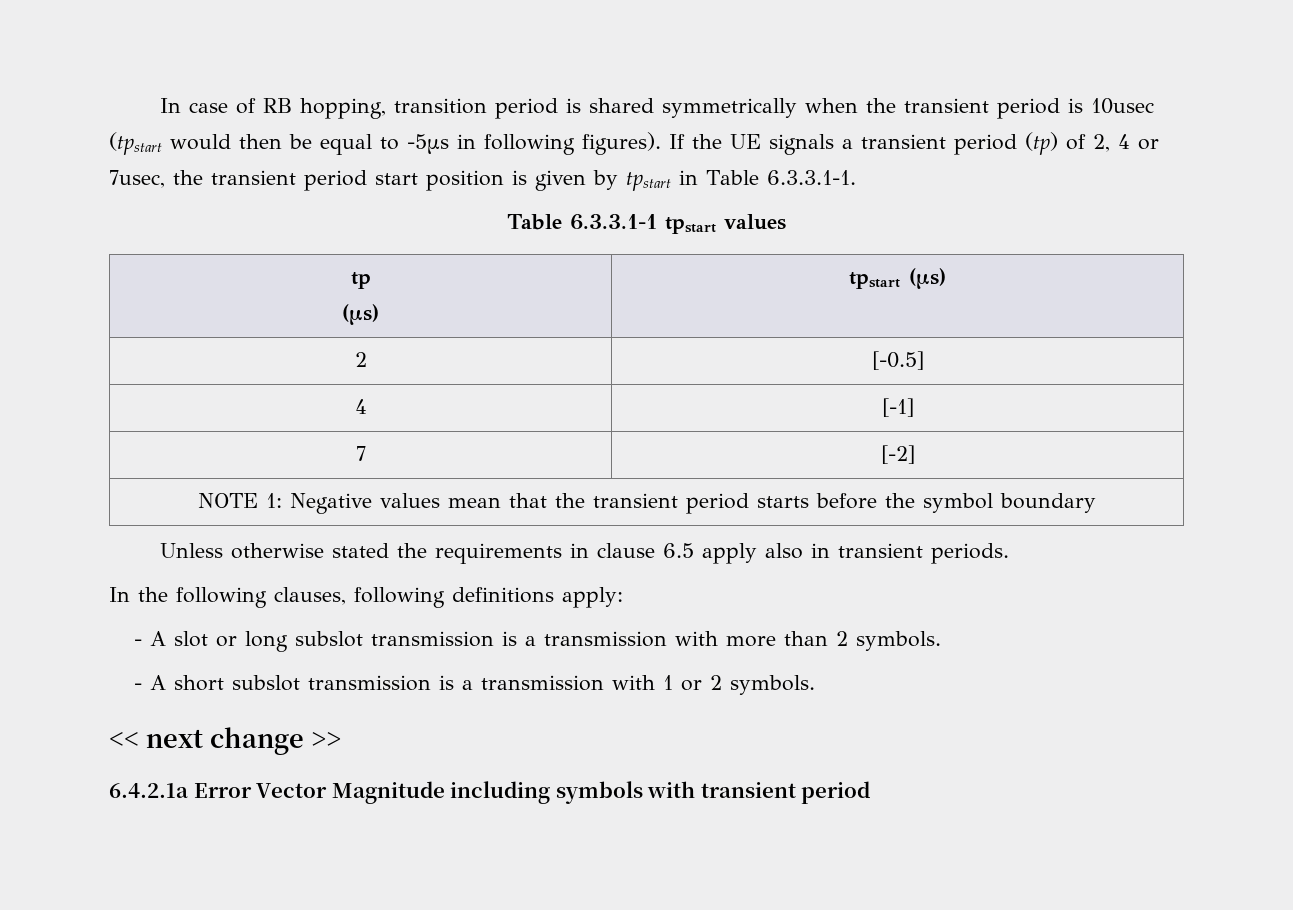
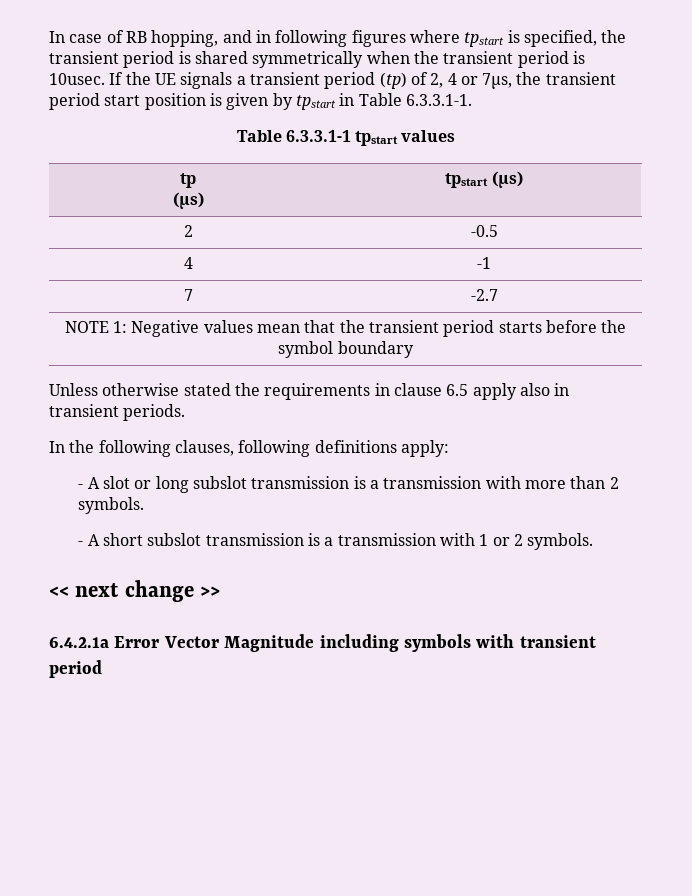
[394,98,488,114] transition -> [222,30,627,47] [49,51,119,64] and in following figures where tpstart is specified, the transient
[1091,98,1155,114] [109,132,661,155] 10usec (tpstart would then be equal to -5μs in following figures). -> [49,73,105,85] 10usec.
[109,170,165,188] 7usec, -> [482,73,513,89] 7μs,
[871,351,924,370] [-0.5] -> [470,225,498,237] -0.5
[881,398,914,417] [-1] -> [477,257,491,269] -1
[880,445,915,464] [-2] -> [470,289,498,301] -2.7

